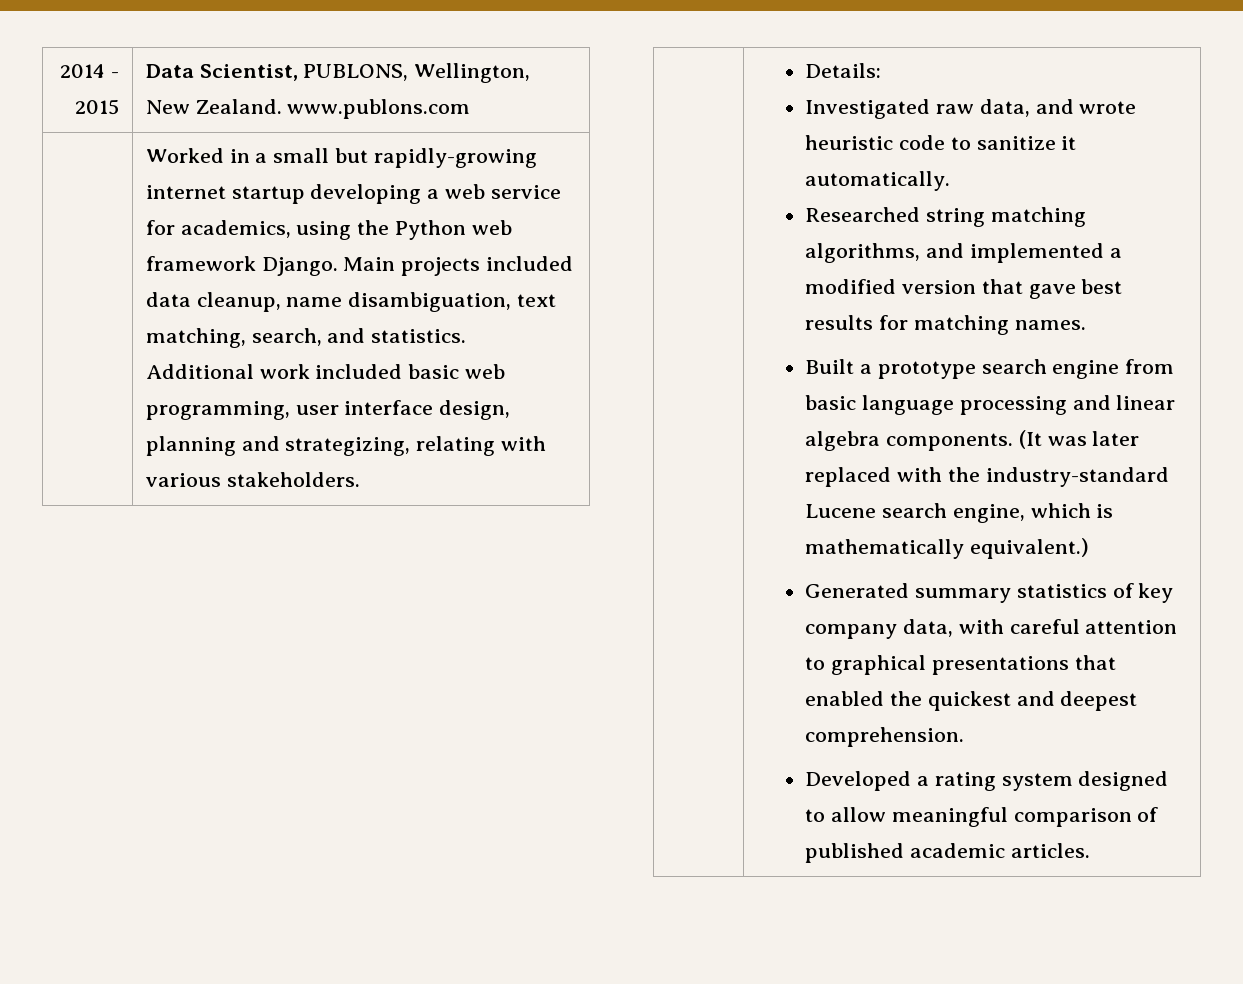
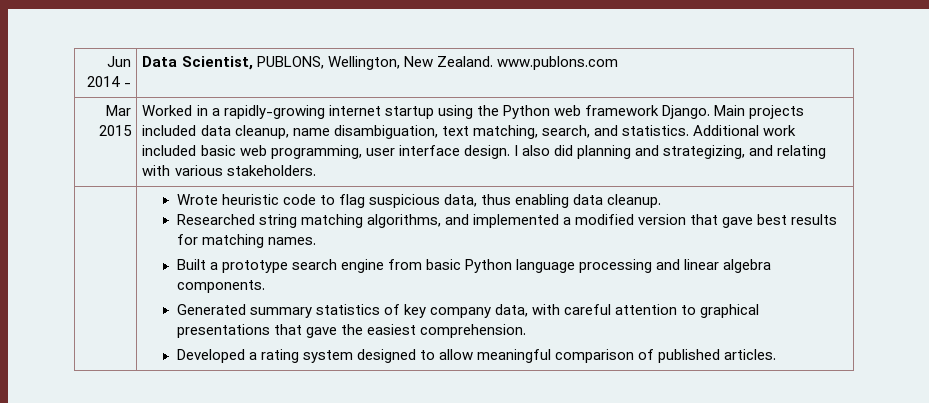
(60, 71) none -> [106,56,131,67] Jun
[75,99,120,115] 2015 -> (131, 85) none
(471, 109) none -> [105,105,131,116] [98,125,132,136] Mar 2015
[273,148,369,163] small but -> (220, 112) none
[310,184,561,204] [145,220,291,238] developing a web service for academics, -> (434, 112) none
[439,400,511,420] design, -> [463,145,573,159] design. I also did
(411, 446) none -> [749,145,774,156] and
[805,63,882,78] [805,99,1137,119] [805,135,1077,150] [805,171,951,191] Details: // Investigated raw data, and wrote heuristic code to sanitize it automatically. -> [176,194,662,208] Wrote heuristic code to flag suspicious data, thus enabling data cleanup.
(857, 402) none -> [465,259,513,273] Python
[1018,430,1140,449] [805,467,1169,487] [805,503,1114,523] [805,538,1089,559] (It was later replaced with the industry-standard Lucene search engine, which is mathematically equivalent.) -> (265, 286) none
[805,691,1138,711] enabled the quickest and deepest -> [305,324,416,338] gave the easiest
[909,843,1005,858] academic -> (721, 356) none

